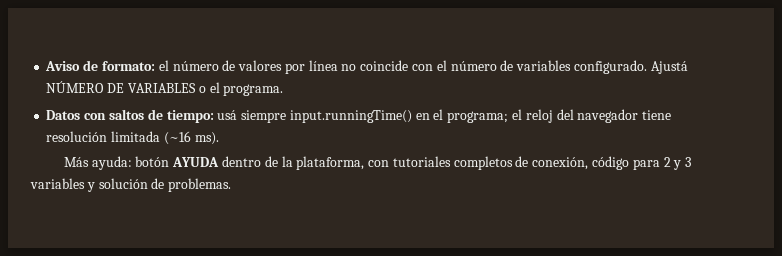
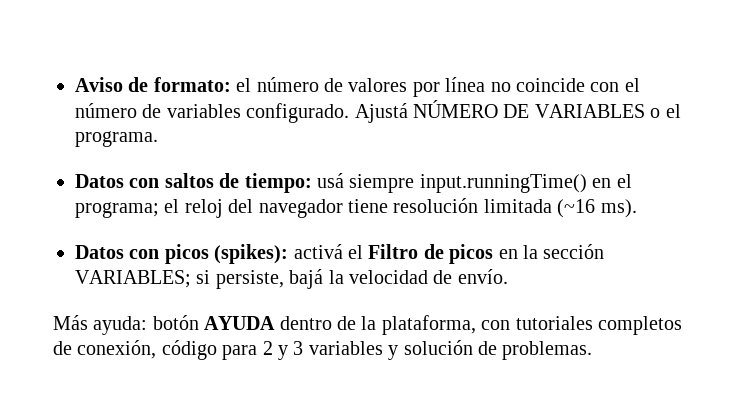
(219, 138) none -> [75,244,605,264] [75,269,508,289] // Datos con picos (spikes): activá el Filtro de picos en la sección VARIABLES; si persiste, bajá la velocidad de envío.

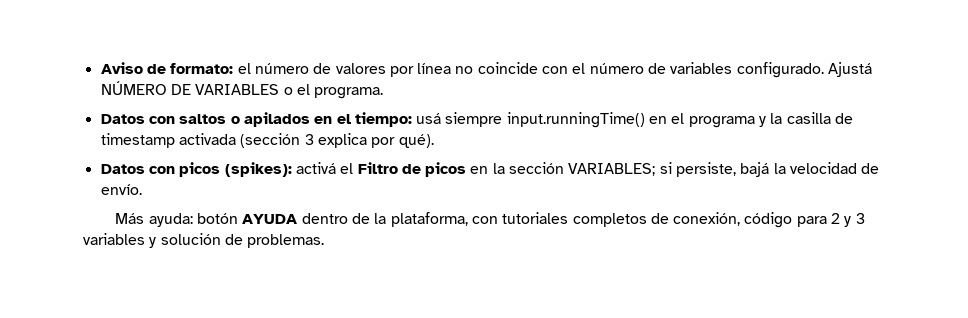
[219,173,240,188] de -> [230,112,351,127] o apilados en el
[75,198,637,218] programa; el reloj del navegador tiene resolución limitada (~16 ms). -> [688,112,854,128] [100,133,434,148] programa y la casilla de timestamp activada (sección 3 explica por qué).

